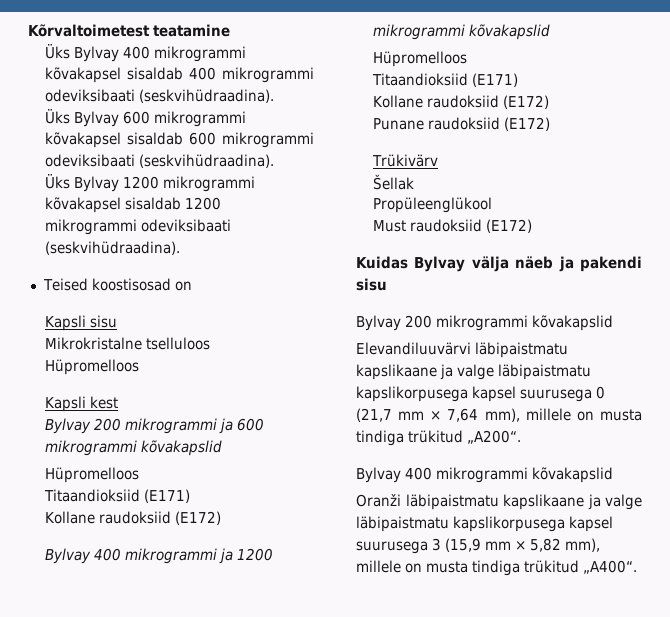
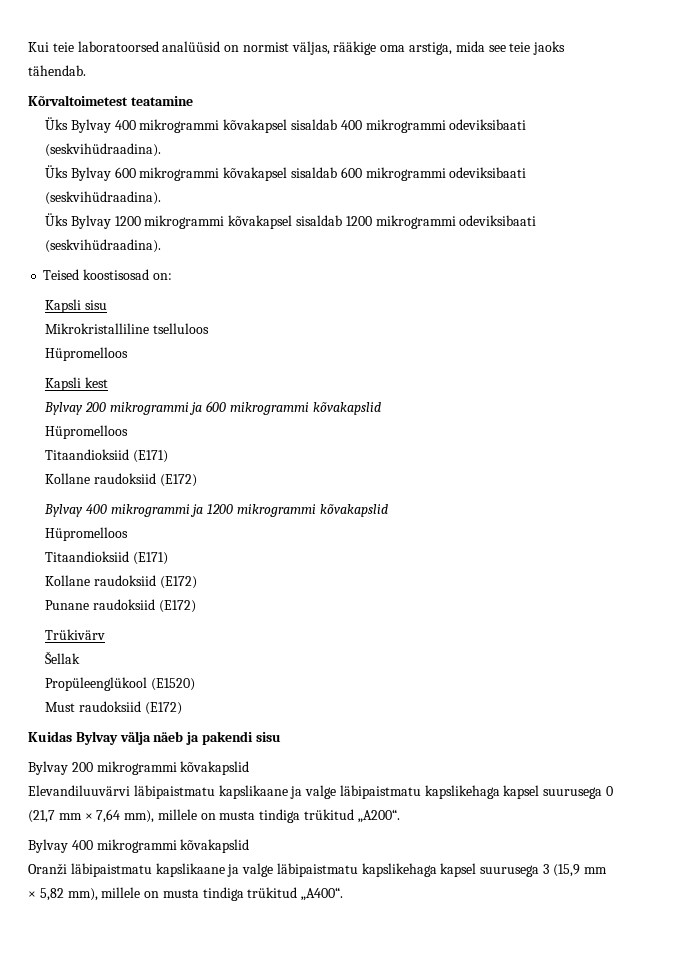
(28, 30) none -> [28,41,566,55] [28,65,86,76] Kui teie laboratoorsed analüüsid on normist väljas, rääkige oma arstiga, mida see teie jaoks tähendab. //
[174,281,192,291] on -> [152,273,172,280] on:
[44,337,142,350] Mikrokristalne -> [45,323,150,334] Mikrokristalliline
(492, 205) none -> [150,678,195,691] (E1520)
[356,386,468,402] kapslikorpusega -> [424,785,500,799] kapslikehaga
[453,516,565,532] kapslikorpusega -> [361,863,437,877] kapslikehaga

